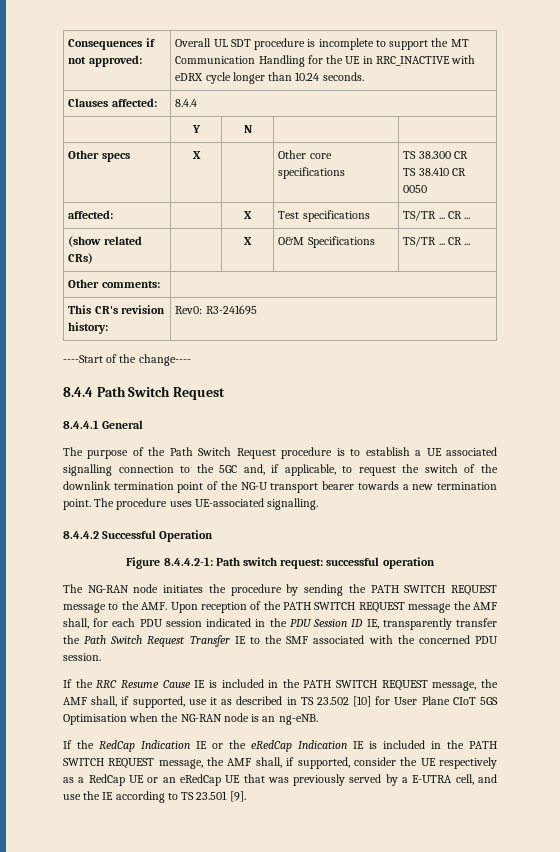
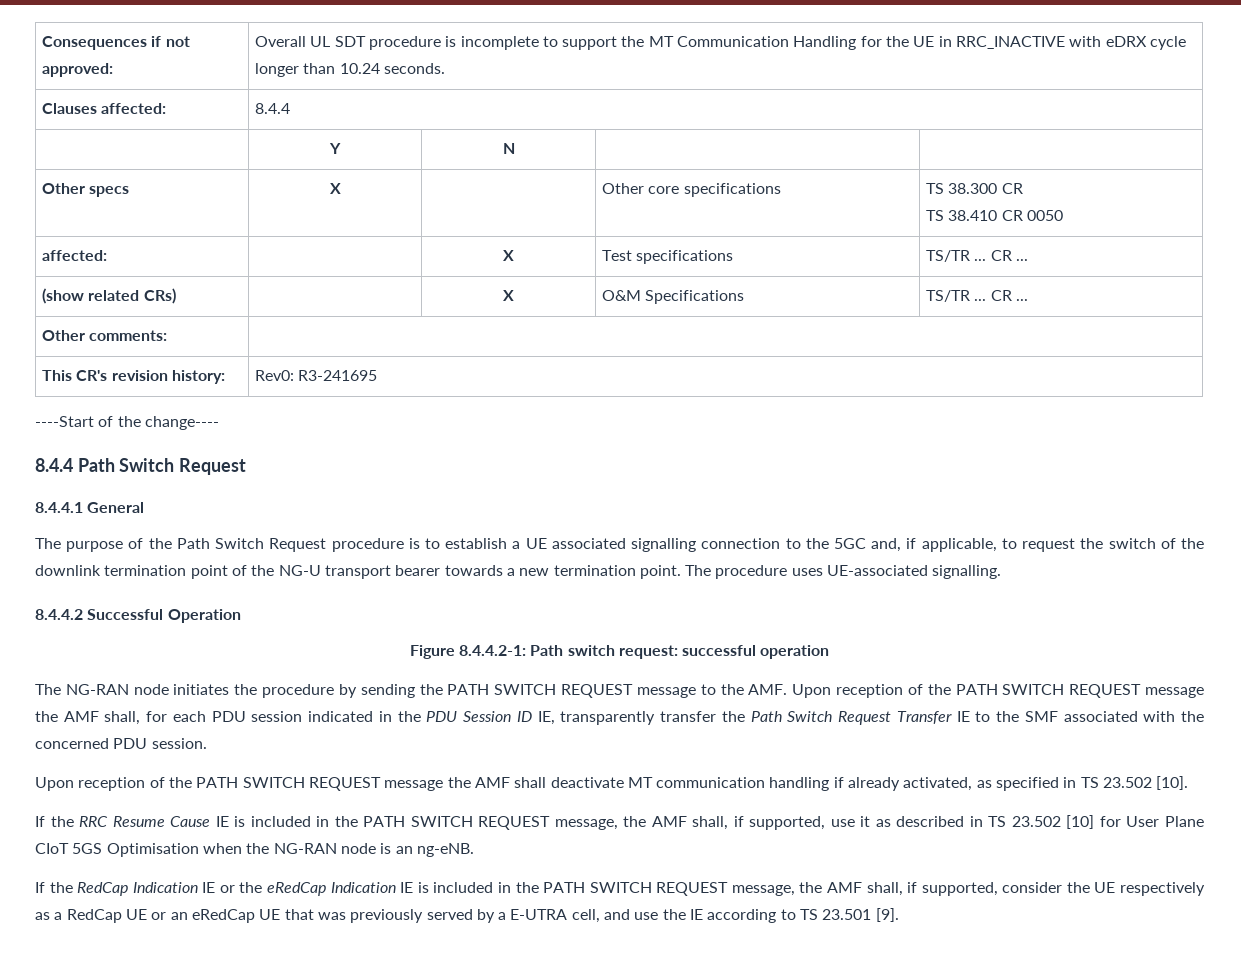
(101, 657) none -> [35,776,1189,791] // Upon reception of the PATH SWITCH REQUEST message the AMF shall deactivate MT communication handling if already activated, as specified in TS 23.502 [10].

